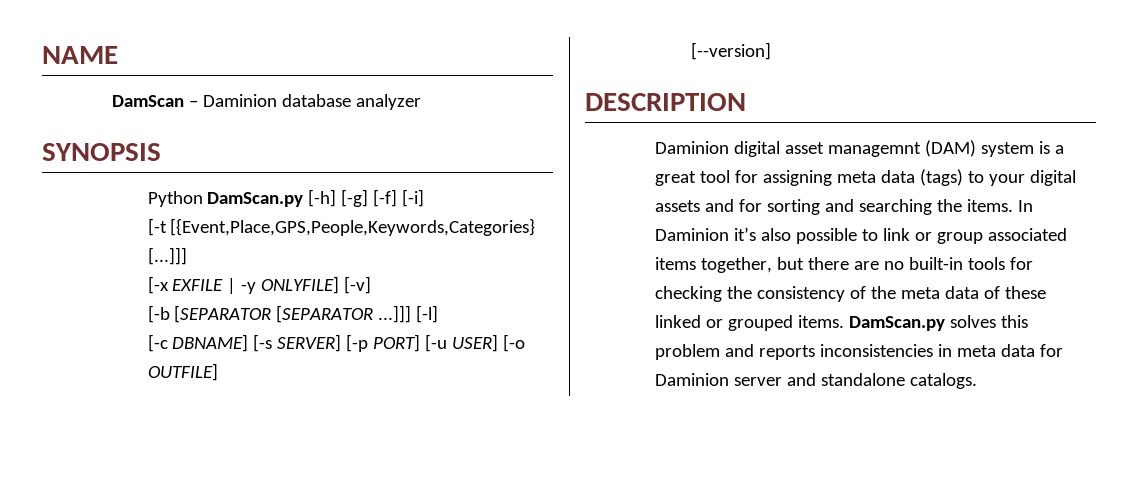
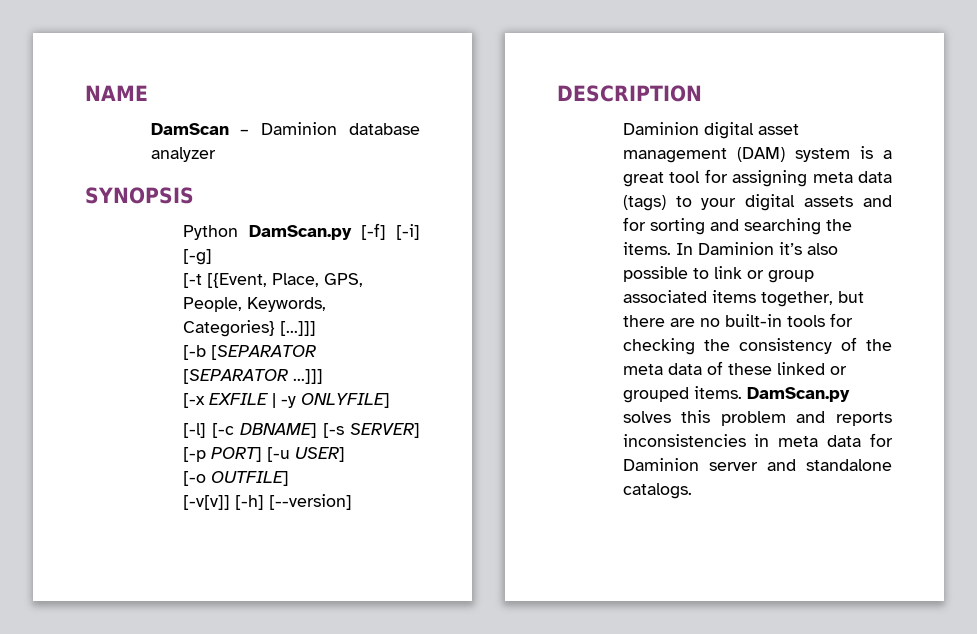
[308,189,369,207] [-h] [-g] -> (352, 232) none
(425, 198) none -> [183,249,213,265] [-g]
[170,218,536,236] [147,247,187,265] [{Event,Place,GPS,People,Keywords,Categories} [...]]] -> [207,273,364,288] [183,297,327,312] [183,320,317,337] [183,345,317,360] [183,369,324,384] [{Event, Place, GPS, People, Keywords, Categories} [...]]] // [-b [SEPARATOR [SEPARATOR ...]]]
[344,276,372,294] [147,305,412,323] [-v] // [-b [SEPARATOR [SEPARATOR ...]]] -> (391, 400) //
(439, 314) // -> (207, 430) none
(499, 343) none -> (346, 454) //
(218, 372) none -> [183,495,265,510] [-v[v]] [-h]
[828,142,922,157] managemnt -> [622,148,727,163] management

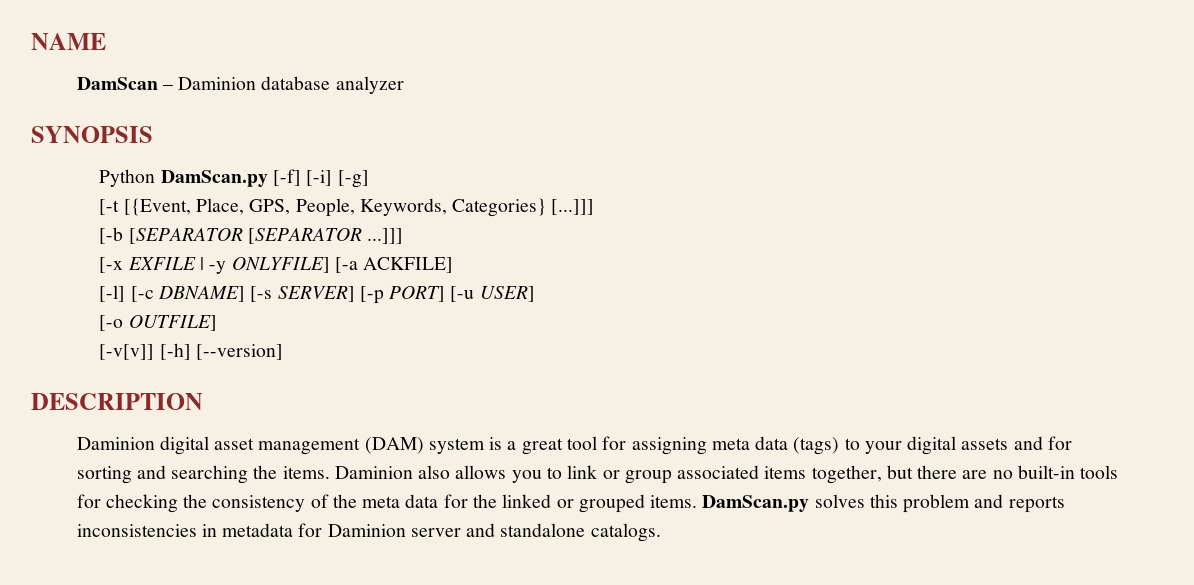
(391, 400) none -> [334,257,454,273] [-a ACKFILE]
[675,242,838,255] [622,266,688,282] In Daminion it’s also possible -> [334,465,542,483] Daminion also allows you
[706,361,772,375] of these -> [443,494,498,508] for the
[778,435,862,447] meta data -> [222,523,294,537] metadata

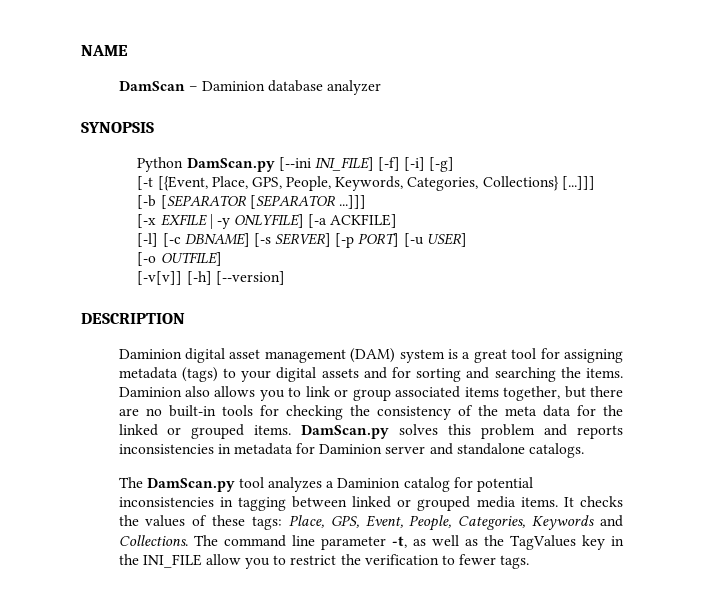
(268, 178) none -> [278,157,374,171] [--ini INI_FILE]
[452,198,547,217] Categories} -> [407,176,559,191] Categories, Collections}
[711,436,789,450] meta data -> [118,367,178,379] metadata
(661, 532) none -> [118,477,534,492] [118,496,624,511] [118,515,623,531] [118,535,624,550] [118,554,530,569] // The DamScan.py tool analyzes a Daminion catalog for potential inconsistencies in tagging between linked or grouped media items. It checks the values of these tags: Place, GPS, Event, People, Categories, Keywords and Collections. The command line parameter -t, as well as the TagValues key in the INI_FILE allow you to restrict the verification to fewer tags.

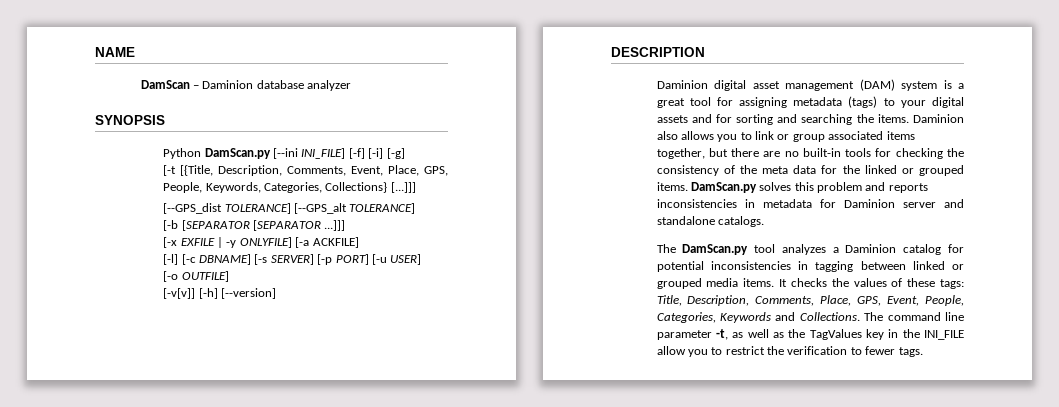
[157,176,208,191] [{Event, -> [180,165,384,176] [{Title, Description, Comments, Event,
(595, 183) none -> [163,203,416,214] // [--GPS_dist TOLERANCE] [--GPS_alt TOLERANCE]
(282, 523) none -> [656,295,815,306] Title, Description, Comments,

